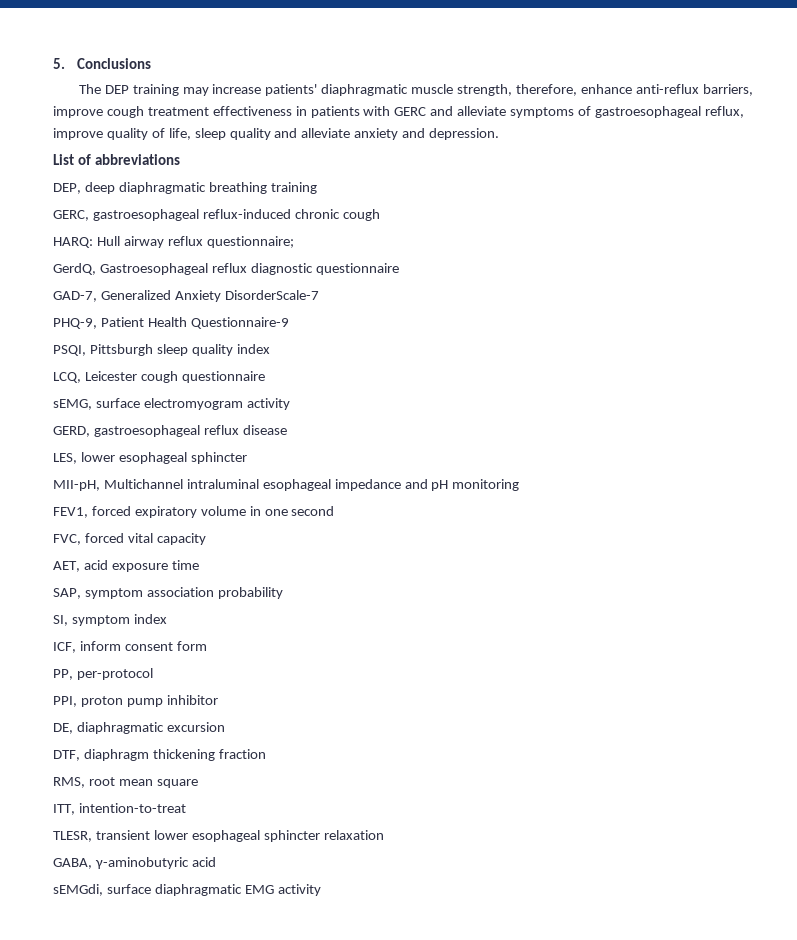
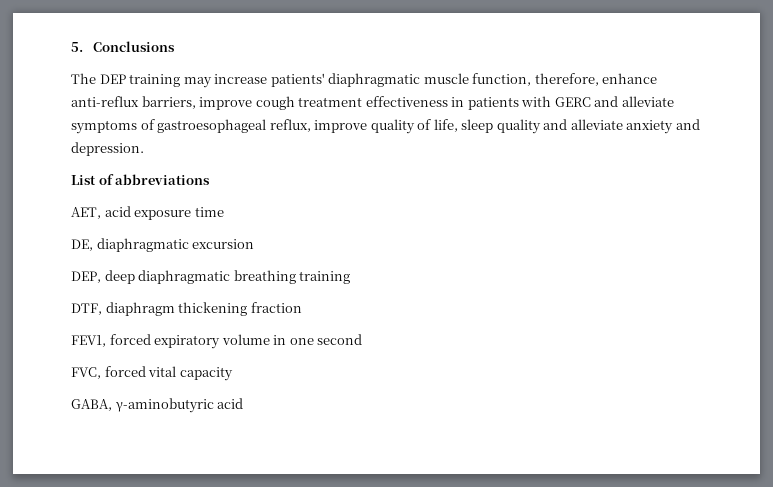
[457,84,513,96] strength, -> [472,73,532,86] function,
(180, 159) none -> [71,206,224,220] [71,238,255,252] // AET, acid exposure time // DE, diaphragmatic excursion
[53,209,380,221] [53,236,294,248] [53,263,399,275] [53,290,319,302] [53,317,289,329] [53,344,270,356] [53,371,265,383] [53,398,290,410] [53,425,287,437] [53,452,247,464] [53,479,520,491] GERC, gastroesophageal reflux-induced chronic cough // HARQ: Hull airway reflux questionnaire; // GerdQ, Gastroesophageal reflux diagnostic questionnaire // GAD-7, Generalized Anxiety DisorderScale-7 // PHQ-9, Patient Health Questionnaire-9 // PSQI, Pittsburgh sleep quality index // LCQ, Leicester cough questionnaire // sEMG, surface electromyogram activity // GERD, gastroesophageal reflux disease // LES, lower esophageal sphincter // MII-pH, Multichannel intraluminal esophageal impedance and pH monitoring -> [71,302,302,316] DTF, diaphragm thickening fraction
[53,560,199,572] [53,587,283,599] [53,614,167,626] [53,641,207,653] [53,668,153,680] [53,695,218,707] [53,722,225,734] [53,749,266,761] [53,777,198,788] [53,803,186,815] [53,830,384,842] [53,857,216,869] [53,884,321,896] AET, acid exposure time // SAP, symptom association probability // SI, symptom index // ICF, inform consent form // PP, per-protocol // PPI, proton pump inhibitor // DE, diaphragmatic excursion // DTF, diaphragm thickening fraction // RMS, root mean square // ITT, intention-to-treat // TLESR, transient lower esophageal sphincter relaxation // GABA, γ-aminobutyric acid // sEMGdi, surface diaphragmatic EMG activity -> [71,398,244,413] GABA, γ-aminobutyric acid

